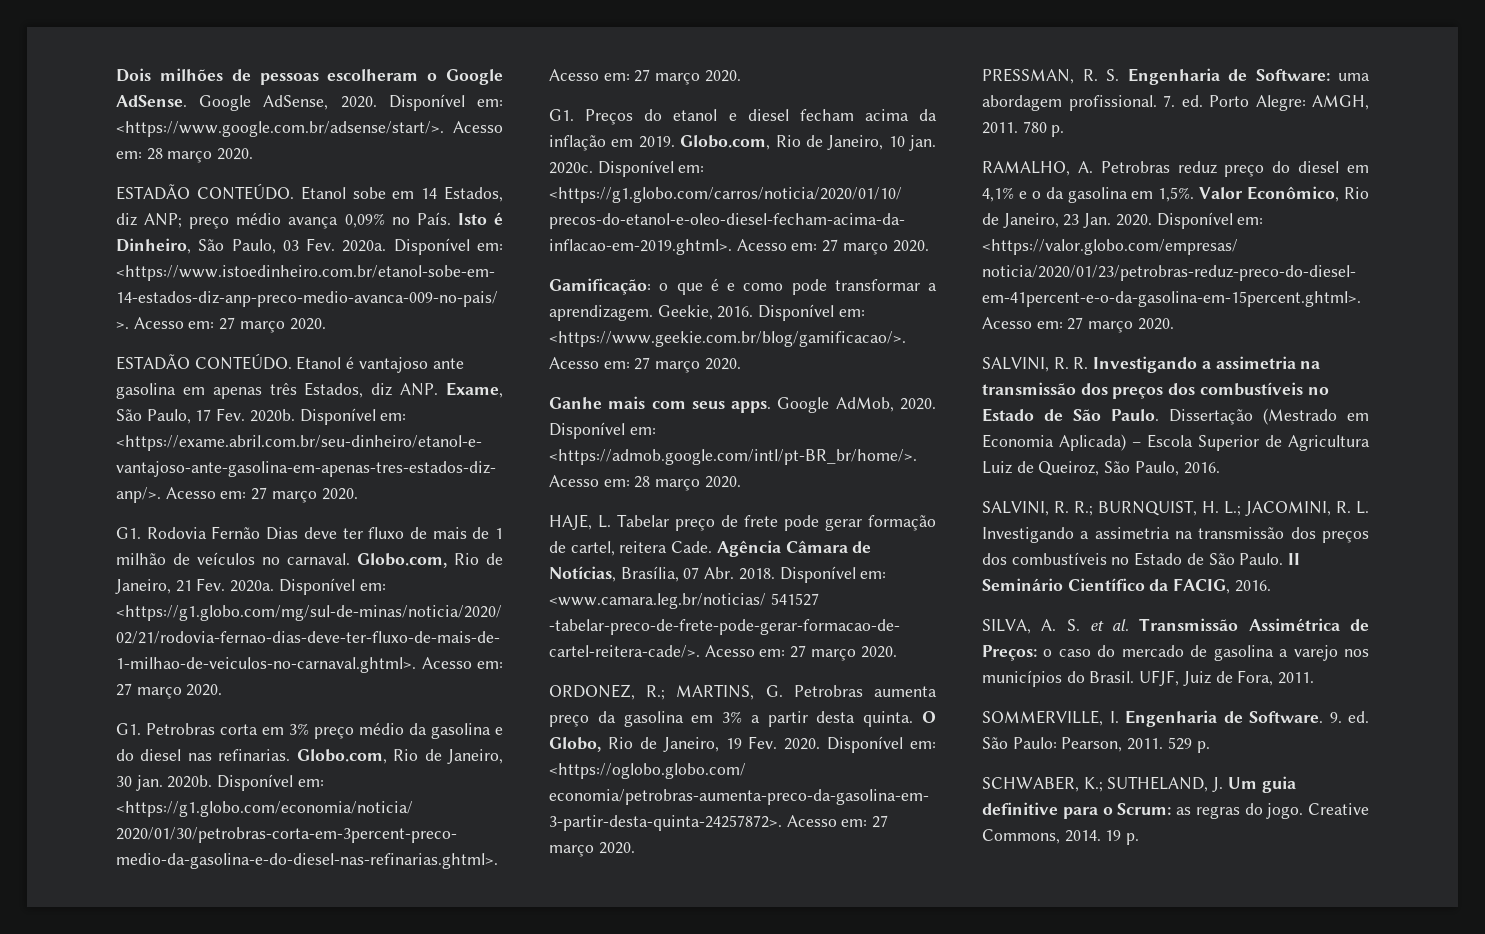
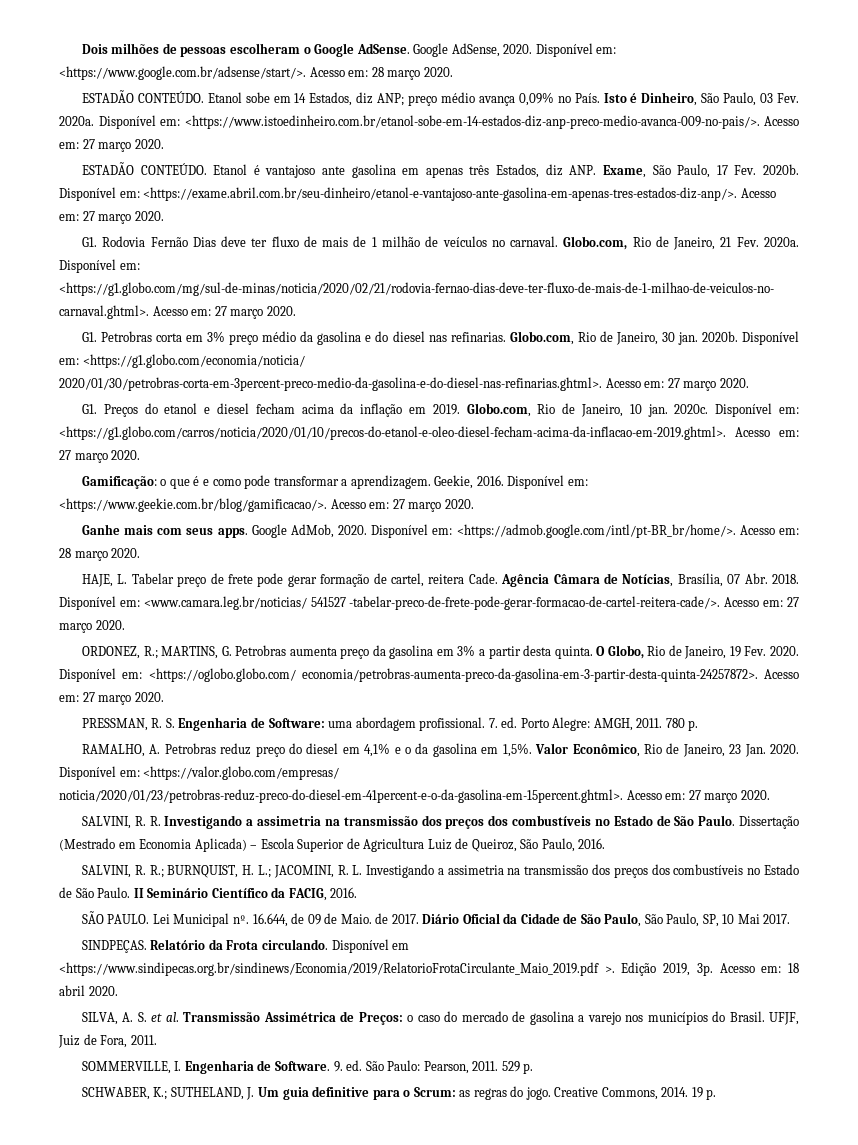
(1271, 586) none -> [81,911,791,927] [81,939,410,953] [59,962,799,976] [59,985,118,996] // SÃO PAULO. Lei Municipal nº. 16.644, de 09 de Maio. de 2017. Diário Oficial da Cidade de São Paulo, São Paulo, SP, 10 Mai 2017. // SINDPEÇAS. Relatório da Frota circulando. Disponível em <https://www.sindipecas.org.br/sindinews/Economia/2019/RelatorioFrotaCirculante_Maio_2019.pdf >. Edição 2019, 3p. Acesso em: 18 abril 2020.

